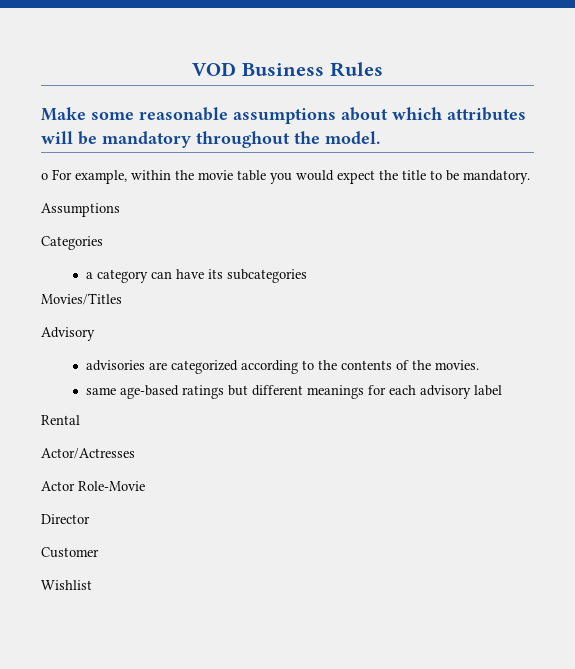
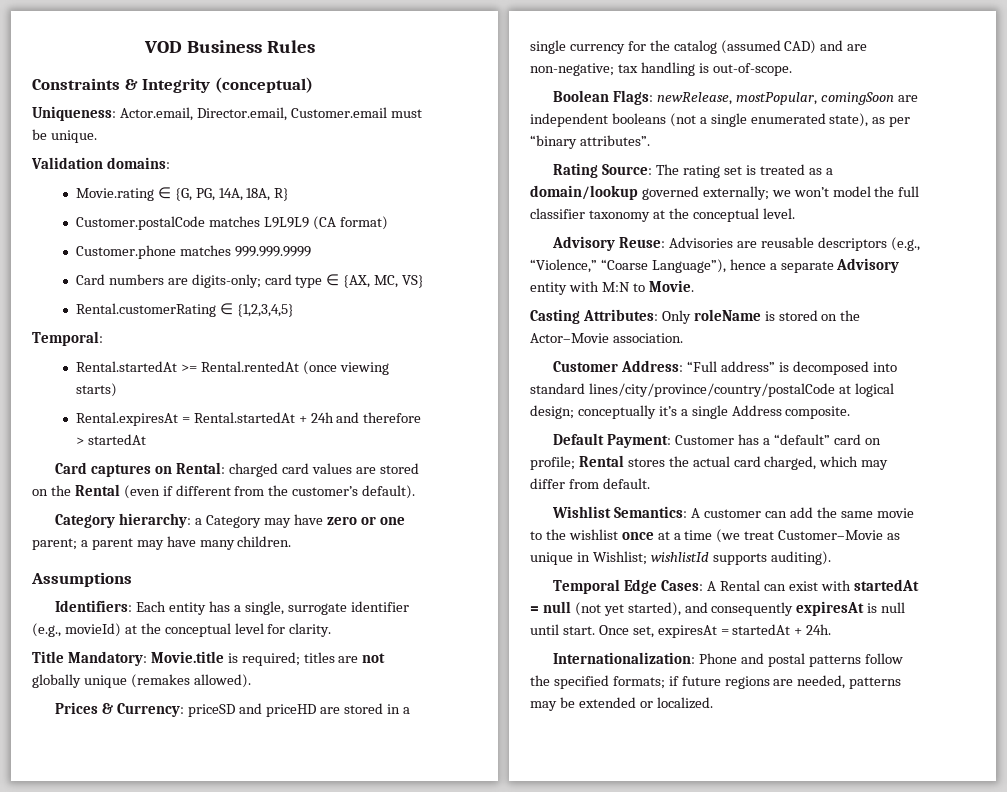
[41,107,526,124] [41,131,380,148] [41,169,530,184] [41,203,120,217] [41,236,103,250] [85,269,307,283] [41,293,122,305] [41,327,95,341] [85,360,479,374] [85,385,502,399] [41,415,80,425] [41,448,135,459] [41,481,145,491] [41,514,90,524] [41,547,99,558] [41,580,92,590] Make some reasonable assumptions about which attributes will be mandatory throughout the model. // o For example, within the movie table you would expect the title to be mandatory. // Assumptions // Categories // a category can have its subcategories // Movies/Titles // Advisory // advisories are categorized according to the contents of the movies. // same age-based ratings but different meanings for each advisory label // Rental // Actor/Actresses // Actor Role-Movie // Director // Customer // Wishlist -> [32,77,313,93] [32,106,422,121] [32,129,97,143] [31,157,170,169] [75,187,290,201] [75,216,388,230] [75,245,311,259] [75,274,425,288] [75,303,294,317] [32,331,103,346] [75,361,389,375] [75,383,117,397] [75,412,422,426] [75,434,146,445] [55,462,419,477] [32,484,416,499] [55,513,405,528] [32,536,292,550] [31,572,132,587] [55,600,409,615] [32,623,332,637] [32,651,386,666] [32,674,251,688] [55,702,410,717] [530,40,868,54] [530,62,792,76] [553,90,918,105] [530,113,911,127] [530,135,650,149] [553,163,833,178] [530,185,920,200] [530,208,795,222] [552,236,920,251] [530,258,900,273] [530,280,694,295] [530,309,861,324] [530,333,683,343] [553,360,897,375] [530,383,894,397] [530,405,851,419] [553,433,881,448] [530,455,889,470] [530,478,650,489] [552,506,914,518] [530,529,901,543] [530,551,831,565] [553,579,919,594] [530,601,906,616] [530,624,832,638] [553,652,903,667] [530,675,902,689] [530,697,713,711] Constraints & Integrity (conceptual) // Uniqueness: Actor.email, Director.email, Customer.email must be unique. // Validation domains: // Movie.rating ∈ {G, PG, 14A, 18A, R} // Customer.postalCode matches L9L9L9 (CA format) // Customer.phone matches 999.999.9999 // Card numbers are digits-only; card type ∈ {AX, MC, VS} // Rental.customerRating ∈ {1,2,3,4,5} // Temporal: // Rental.startedAt >= Rental.rentedAt (once viewing starts) // Rental.expiresAt = Rental.startedAt + 24h and therefore > startedAt // Card captures on Rental: charged card values are stored on the Rental (even if different from the customer’s default). // Category hierarchy: a Category may have zero or one parent; a parent may have many children. // Assumptions // Identifiers: Each entity has a single, surrogate identifier (e.g., movieId) at the conceptual level for clarity. // Title Mandatory: Movie.title is required; titles are not globally unique (remakes allowed). // Prices & Currency: priceSD and priceHD are stored in a single currency for the catalog (assumed CAD) and are non-negative; tax handling is out-of-scope. // Boolean Flags: newRelease, mostPopular, comingSoon are independent booleans (not a single enumerated state), as per “binary attributes”. // Rating Source: The rating set is treated as a domain/lookup governed externally; we won’t model the full classifier taxonomy at the conceptual level. // Advisory Reuse: Advisories are reusable descriptors (e.g., “Violence,” “Coarse Language”), hence a separate Advisory entity with M:N to Movie. // Casting Attributes: Only roleName is stored on the Actor–Movie association. // Customer Address: “Full address” is decomposed into standard lines/city/province/country/postalCode at logical design; conceptually it’s a single Address composite. // Default Payment: Customer has a “default” card on profile; Rental stores the actual card charged, which may differ from default. // Wishlist Semantics: A customer can add the same movie to the wishlist once at a time (we treat Customer–Movie as unique in Wishlist; wishlistId supports auditing). // Temporal Edge Cases: A Rental can exist with startedAt = null (not yet started), and consequently expiresAt is null until start. Once set, expiresAt = startedAt + 24h. // Internationalization: Phone and postal patterns follow the specified formats; if future regions are needed, patterns may be extended or localized.

